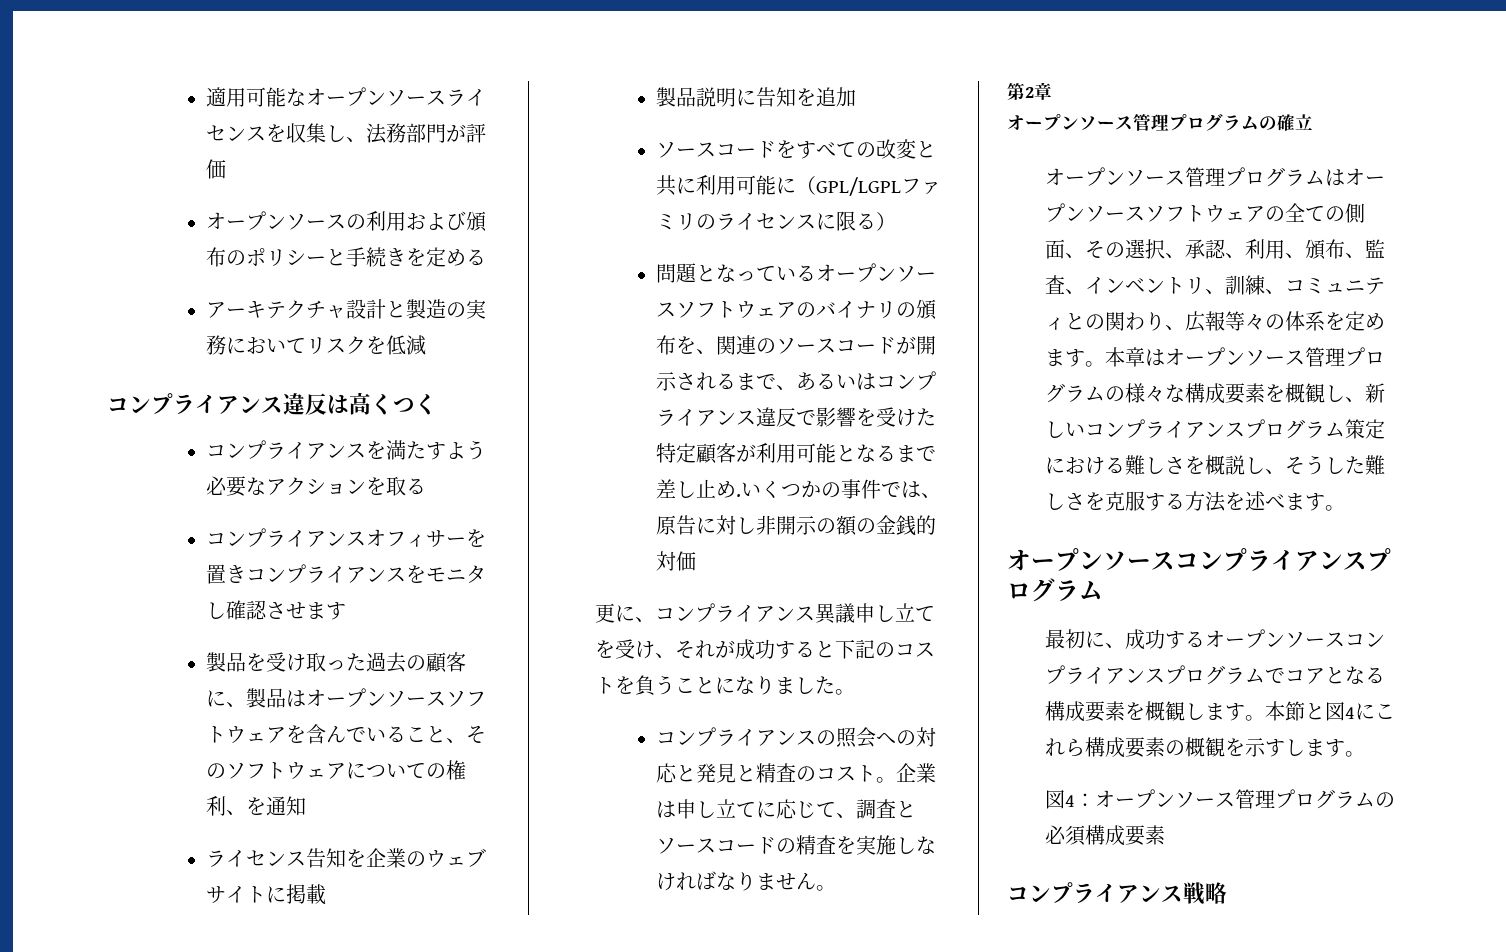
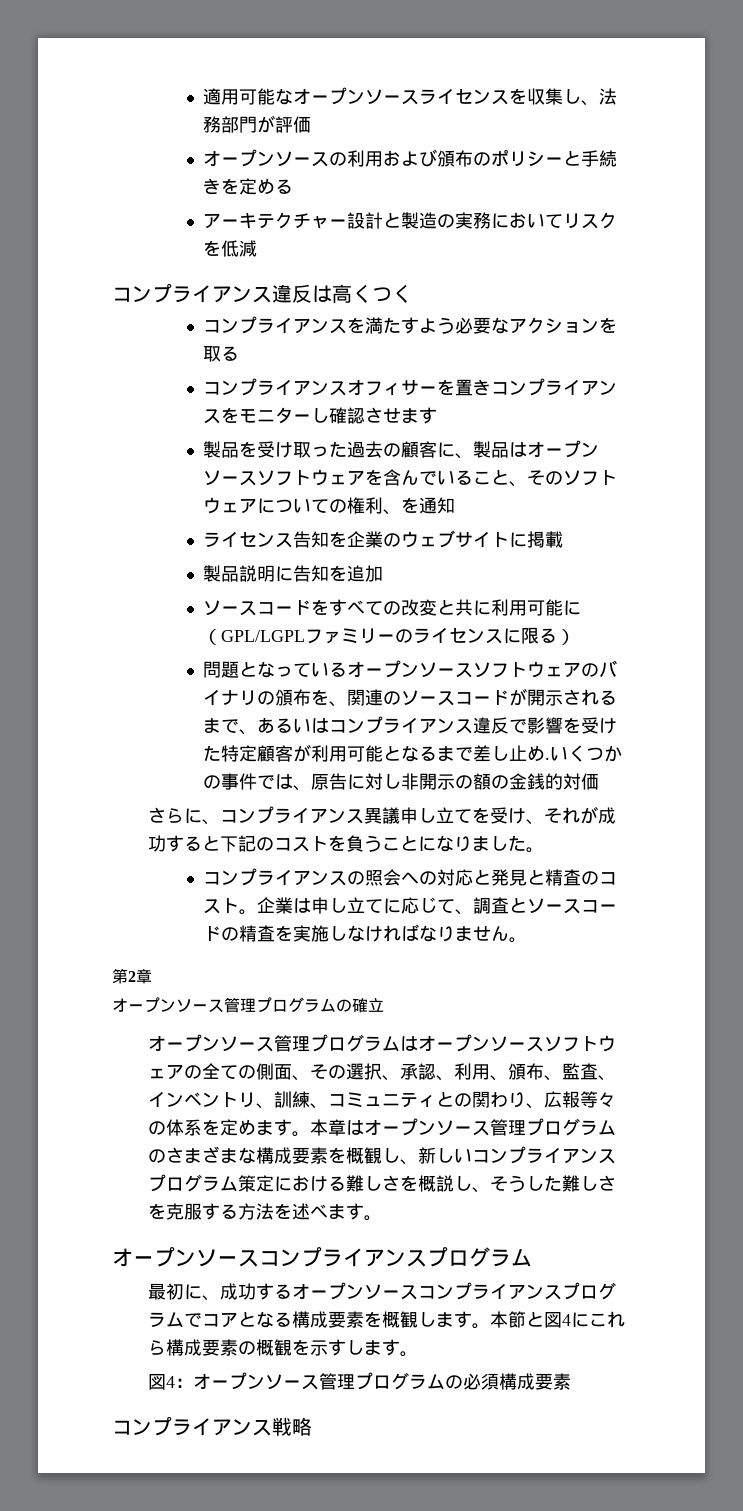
(346, 312) none -> [329,219,348,227] ー
(486, 574) none -> [293,414,312,422] ー
(696, 221) none -> [377,634,396,642] ー
[595,603,616,623] 更 -> [147,807,184,823] さら
[1125,383,1166,403] 様々 -> [165,1146,238,1163] さまざま

